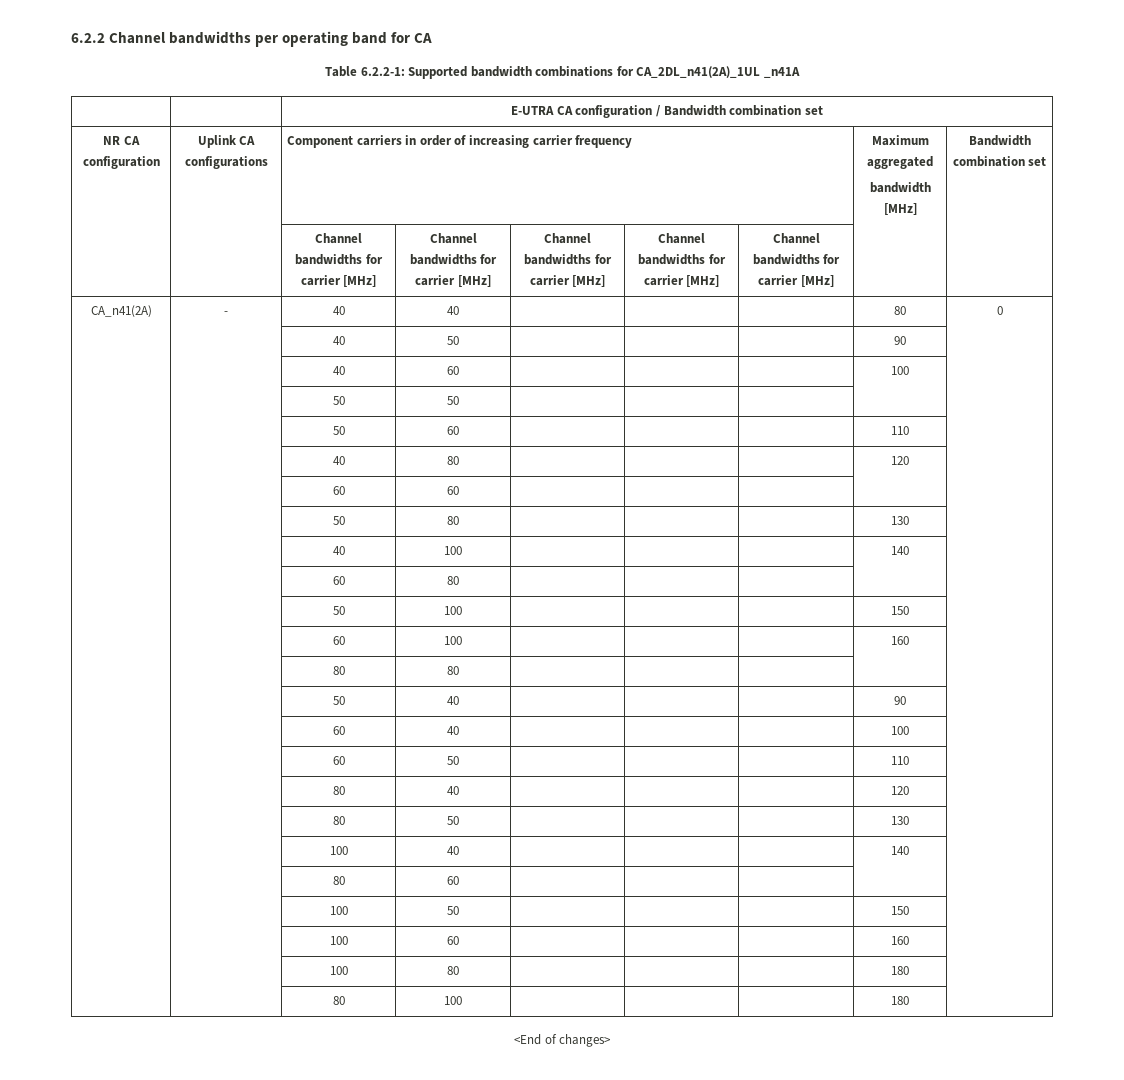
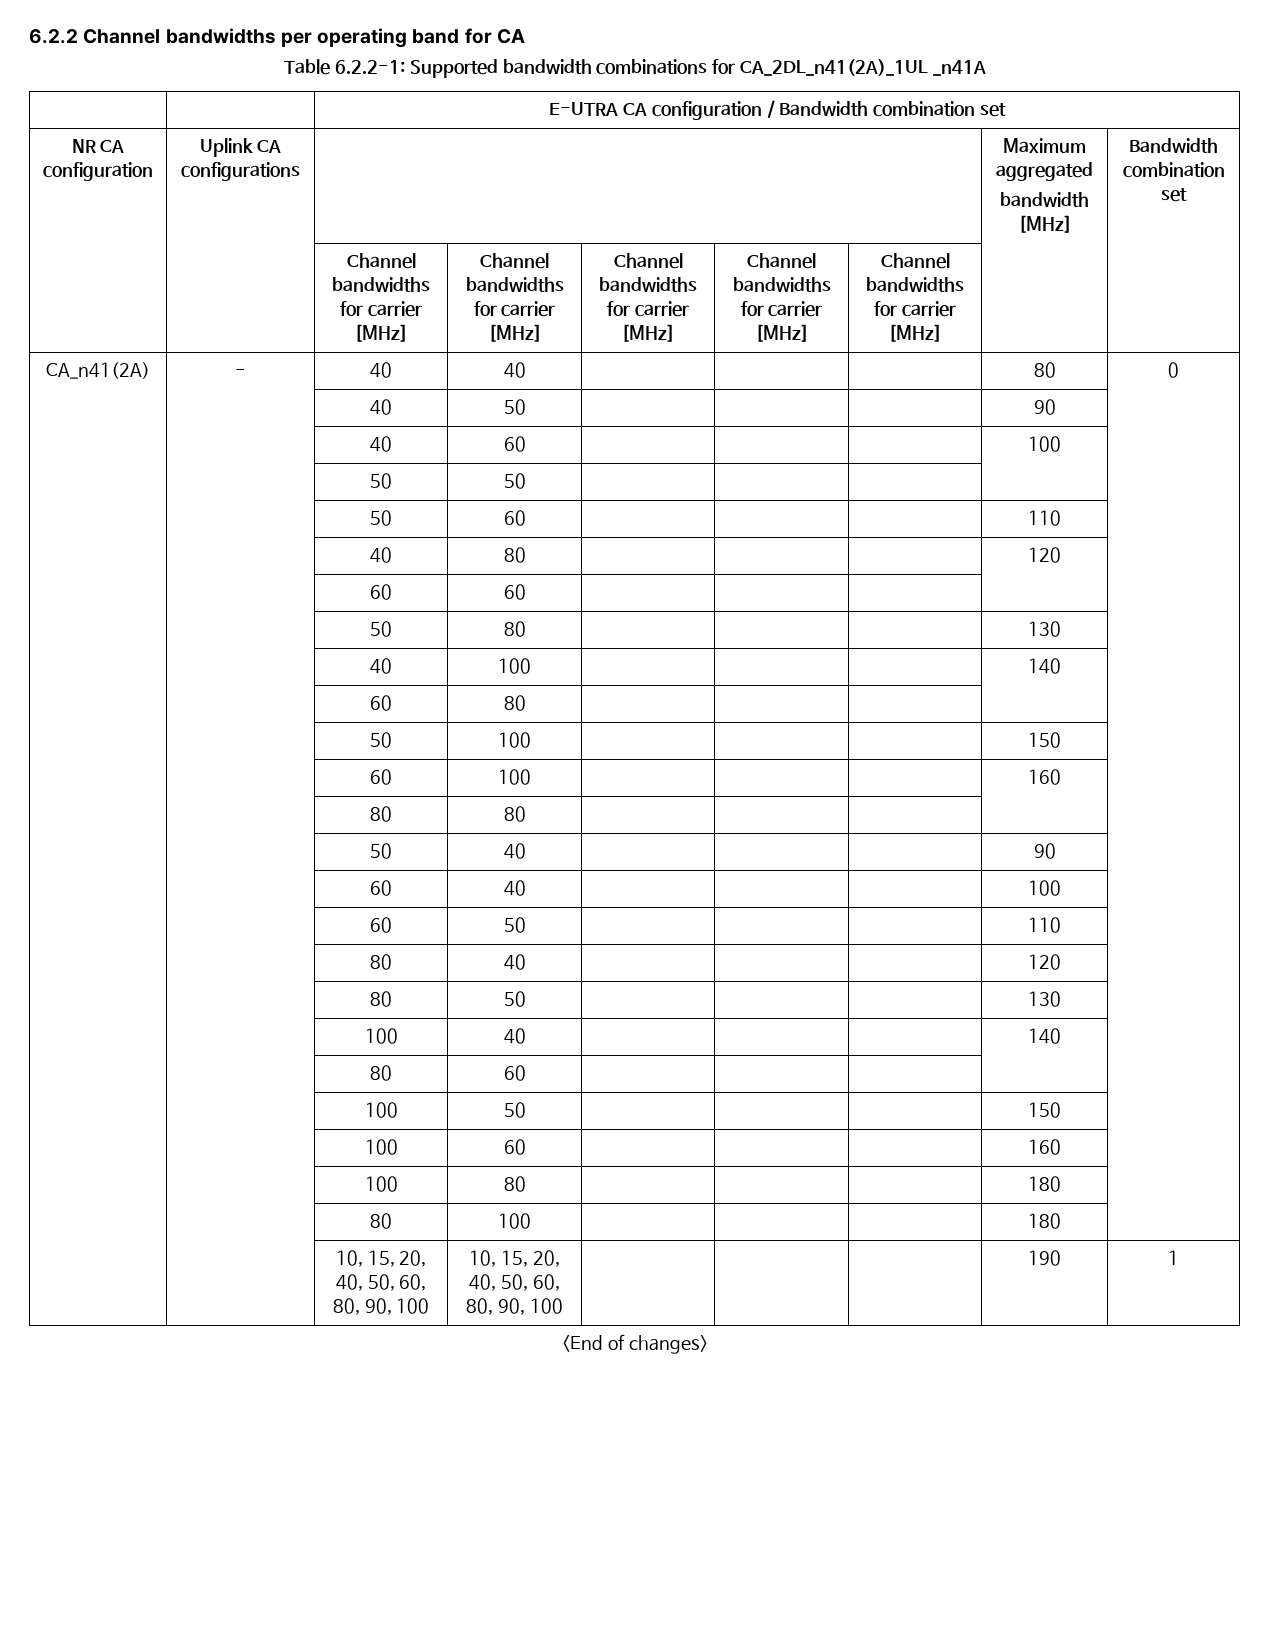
[287,135,633,148] Component carriers in order of increasing carrier frequency -> (300, 171) none
(909, 1000) none -> [335,1250,427,1267] [335,1274,427,1291] [332,1298,430,1315] [469,1250,560,1267] [469,1274,560,1291] [466,1298,563,1315] [1028,1250,1061,1266] [1168,1250,1179,1265] // | | 10, 15, 20, 40, 50, 60, 80, 90, 100 | 10, 15, 20, 40, 50, 60, 80, 90, 100 | | | | 190 | 1

